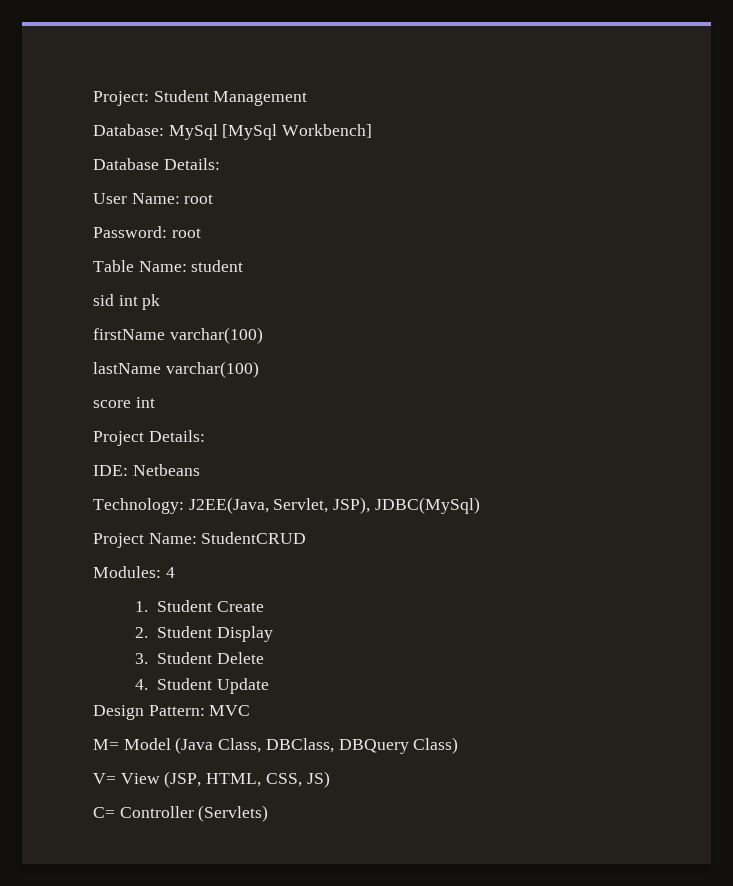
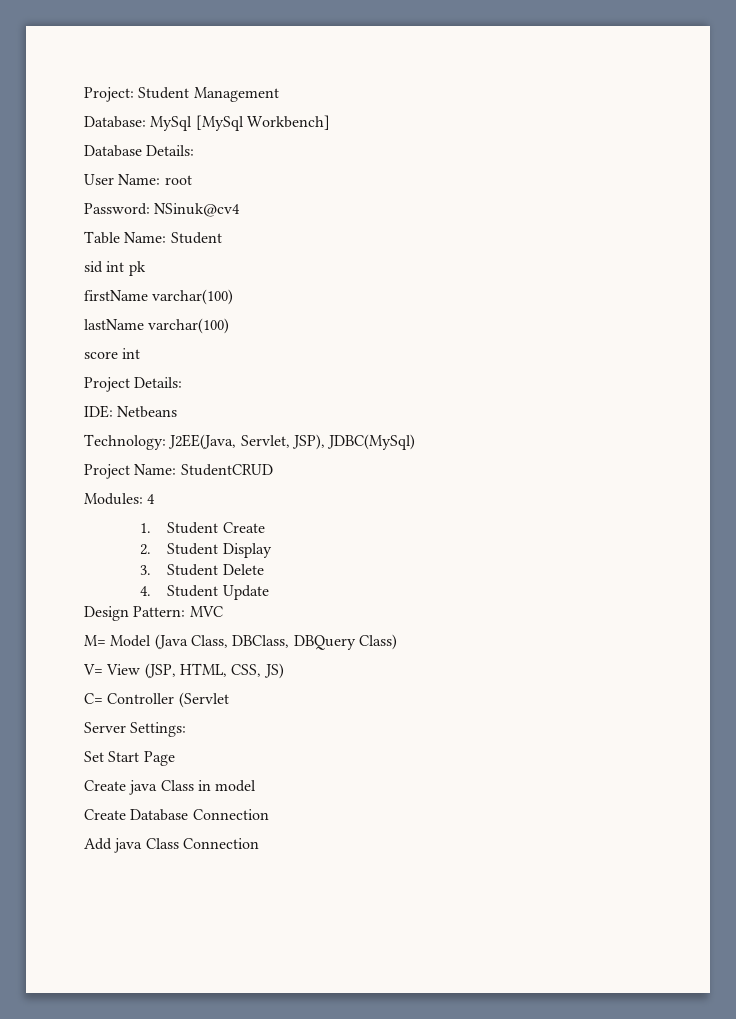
[171,228,201,238] root -> [154,203,241,217] NSinuk@cv4
[191,260,244,272] student -> [170,232,222,244] Student
[198,805,269,822] (Servlets) -> [178,692,229,708] [84,722,187,737] [84,751,175,766] [84,780,257,795] [84,809,269,821] [84,838,259,853] (Servlet // Server Settings: // Set Start Page // Create java Class in model // Create Database Connection // Add java Class Connection

